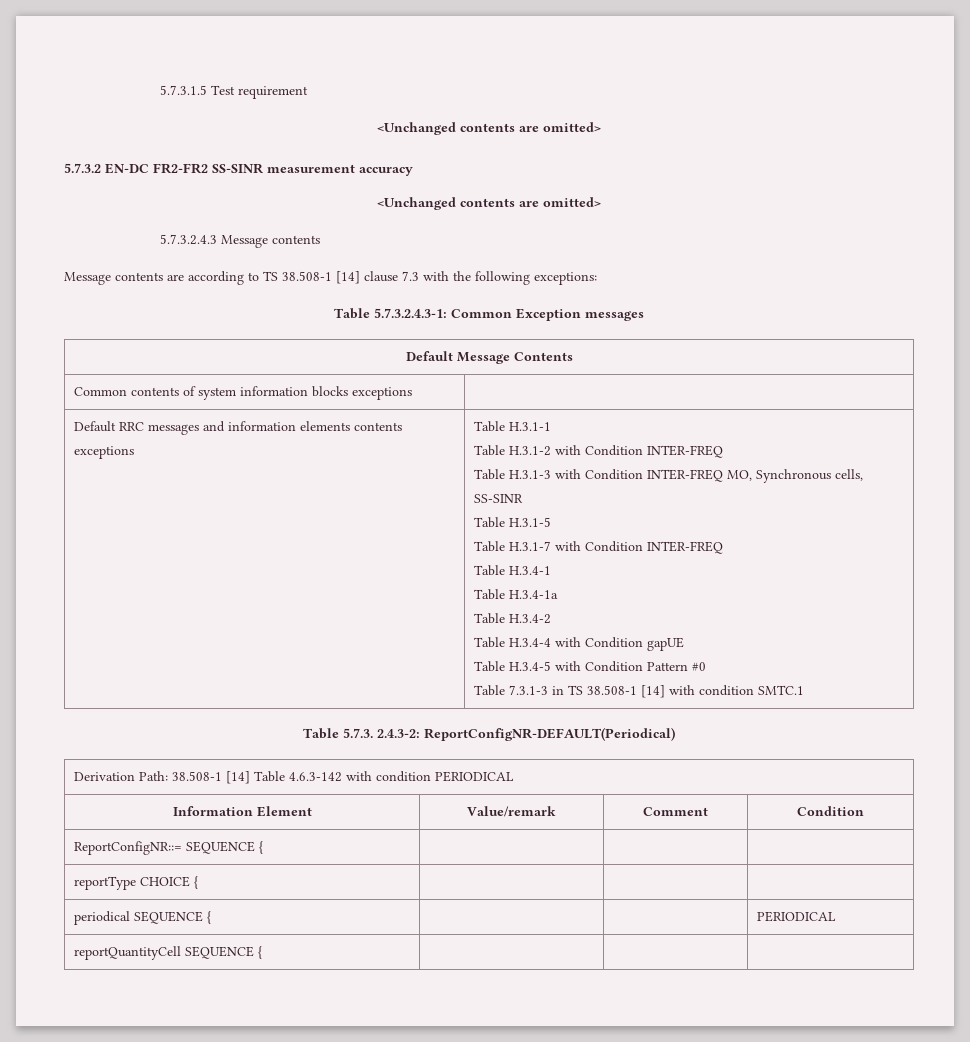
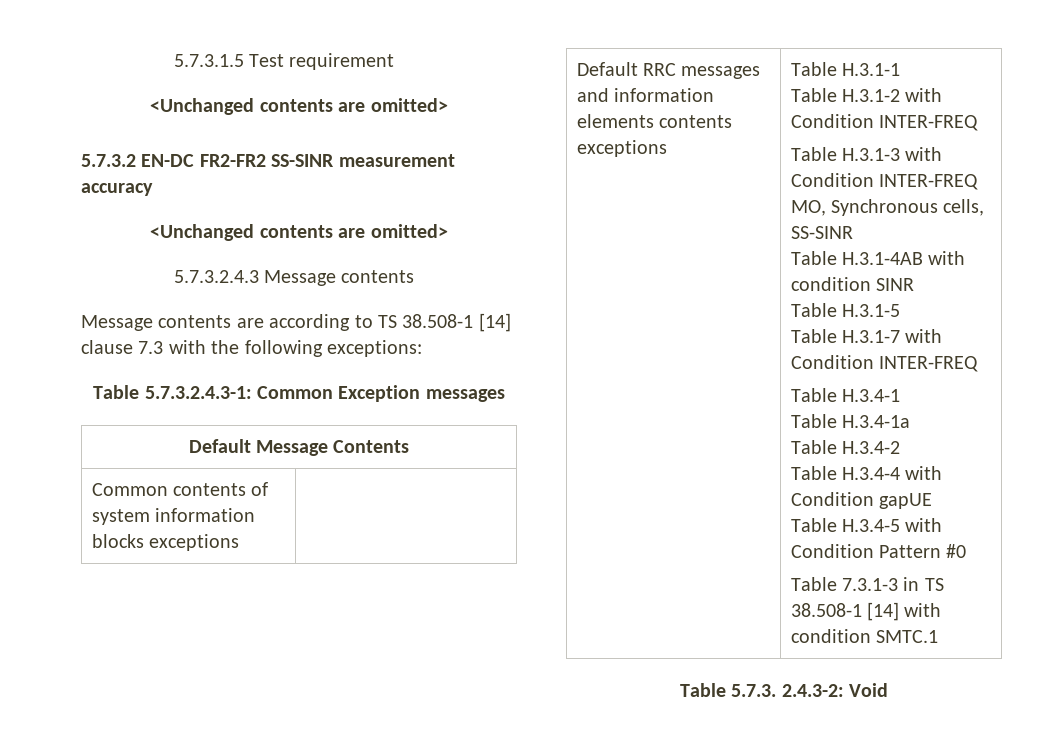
(523, 498) none -> [790,251,966,265] [790,277,915,291] // Table H.3.1-4AB with condition SINR
[424,727,675,741] [73,771,514,784] [172,806,312,817] [466,806,556,817] [643,807,708,816] [797,806,864,816] [73,841,263,855] [73,876,198,890] [73,911,211,925] [756,911,836,922] [73,946,262,960] ReportConfigNR-DEFAULT(Periodical) // Derivation Path: 38.508-1 [14] Table 4.6.3-142 with condition PERIODICAL // Information Element | Value/remark | Comment | Condition // ReportConfigNR::= SEQUENCE { | | | // reportType CHOICE { | | | // periodical SEQUENCE { | | | PERIODICAL // reportQuantityCell SEQUENCE { | | | -> [849,683,889,697] Void

